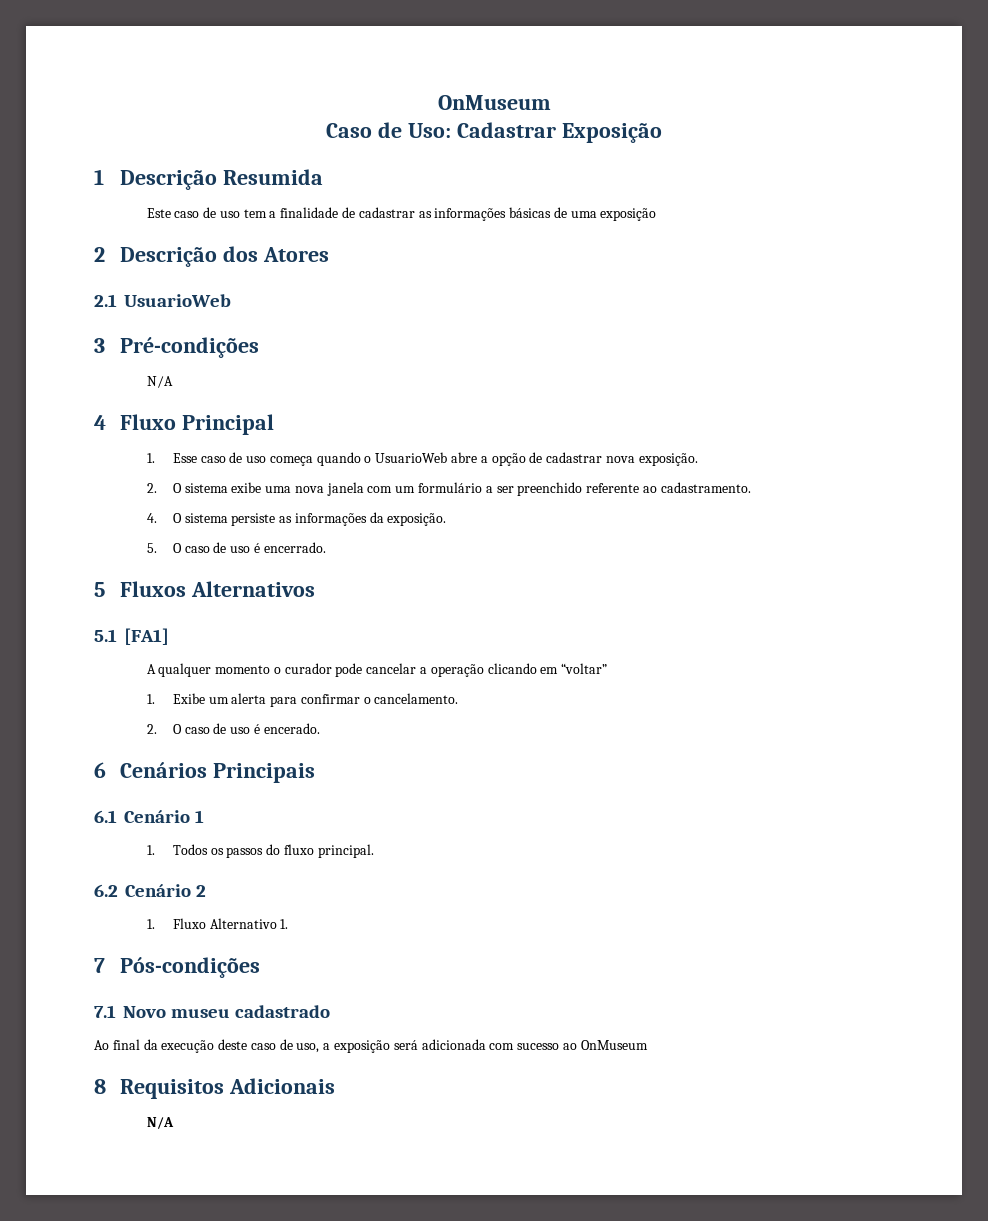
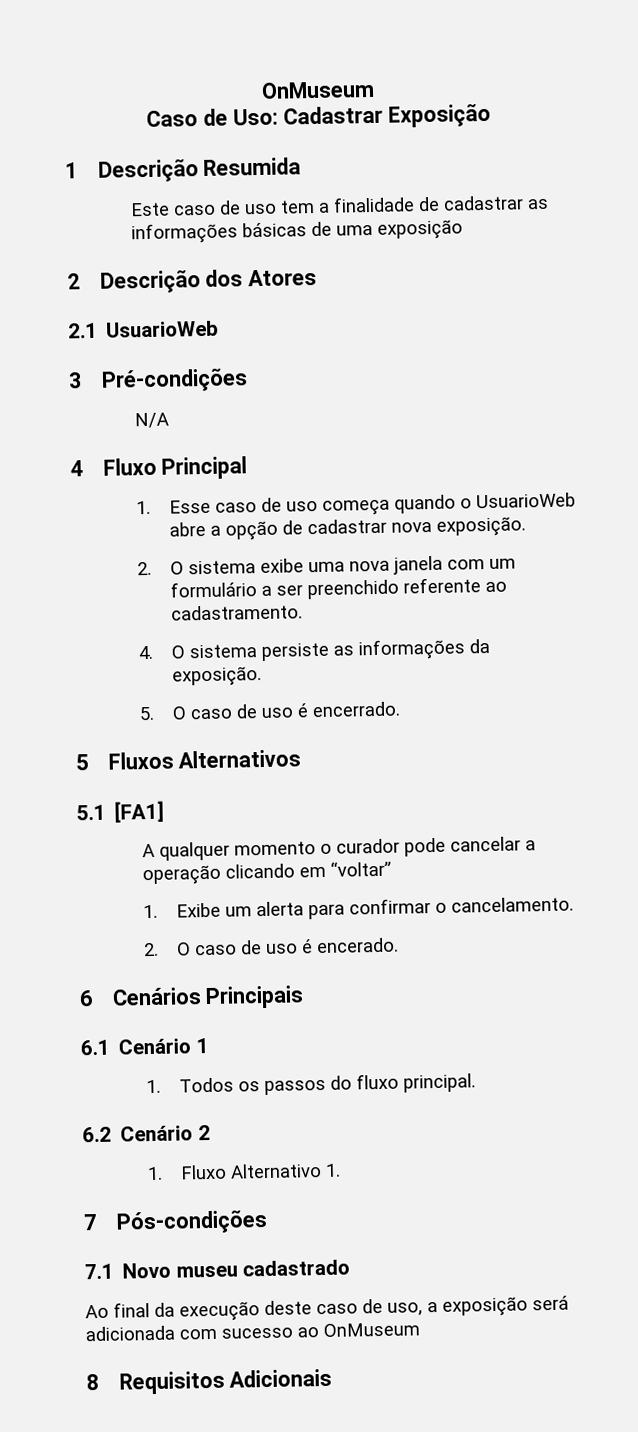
[146,1117,174,1129] // N/A -> (333, 1378) none

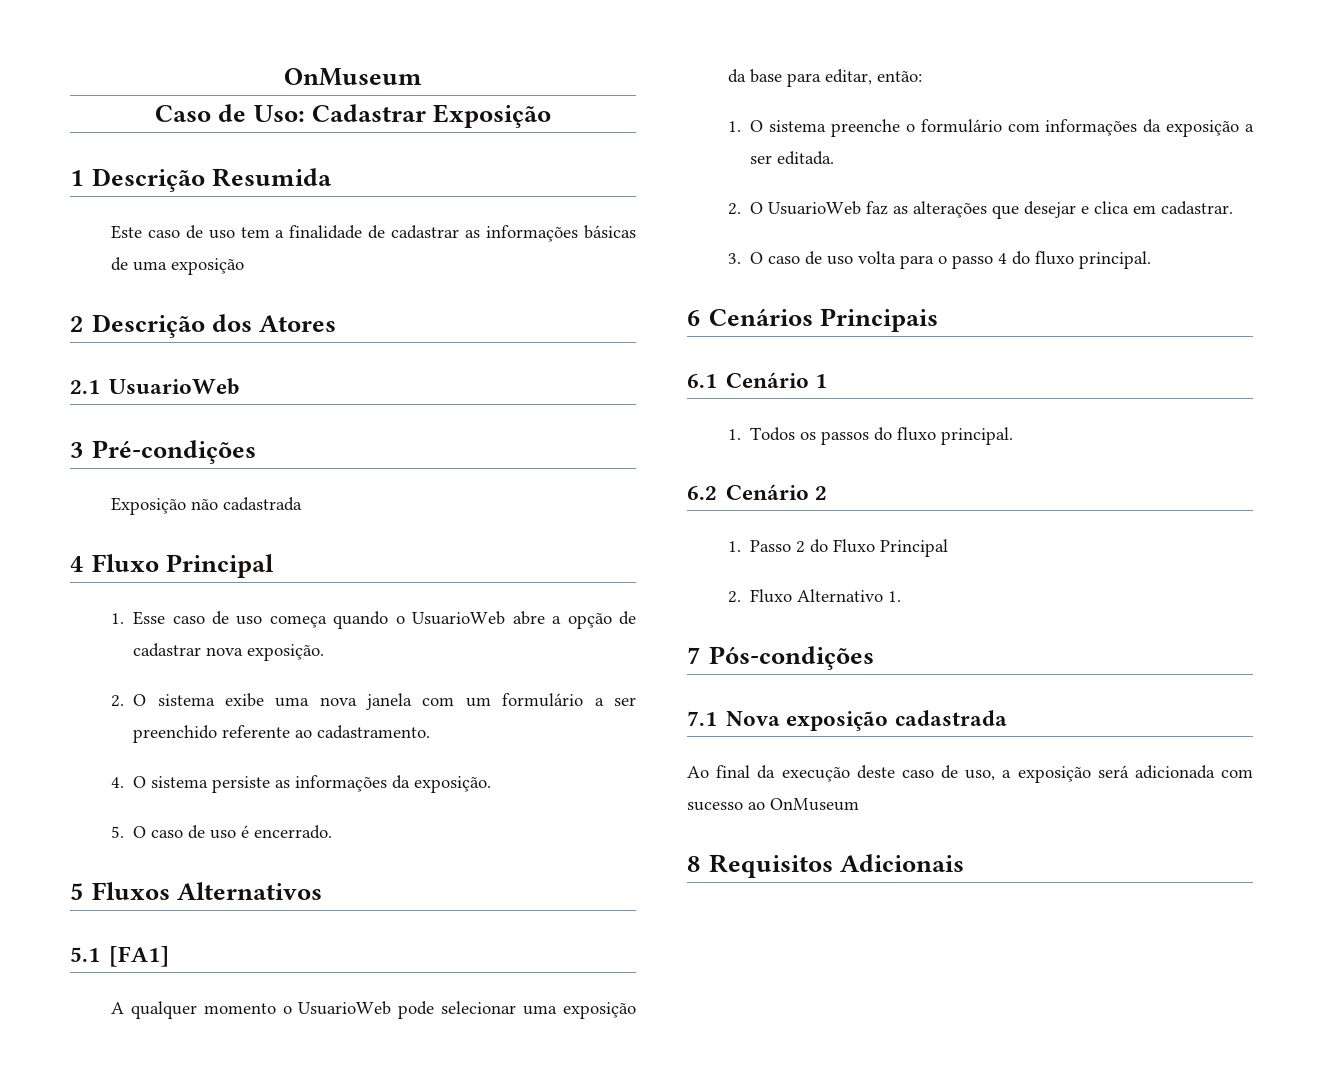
[134,412,170,429] N/A -> [110,497,302,515] Exposição não cadastrada
[336,836,537,857] [142,860,392,886] [143,896,574,920] [143,937,399,957] curador pode cancelar a operação clicando em “voltar” // 1. Exibe um alerta para confirmar o cancelamento. // 2. O caso de uso é encerado. -> [298,1001,637,1019] [727,69,922,87] [727,119,1254,137] [750,151,835,165] [727,201,1234,219] [727,251,1152,269] UsuarioWeb pode selecionar uma exposição da base para editar, então: // 1. O sistema preenche o formulário com informações da exposição a ser editada. // 2. O UsuarioWeb faz as alterações que desejar e clica em cadastrar. // 3. O caso de uso volta para o passo 4 do fluxo principal.
(164, 1173) none -> [750,539,949,557] [727,591,741,603] Passo 2 do Fluxo Principal // 2.
[122,1259,351,1279] Novo museu cadastrado -> [726,710,1007,731] Nova exposição cadastrada

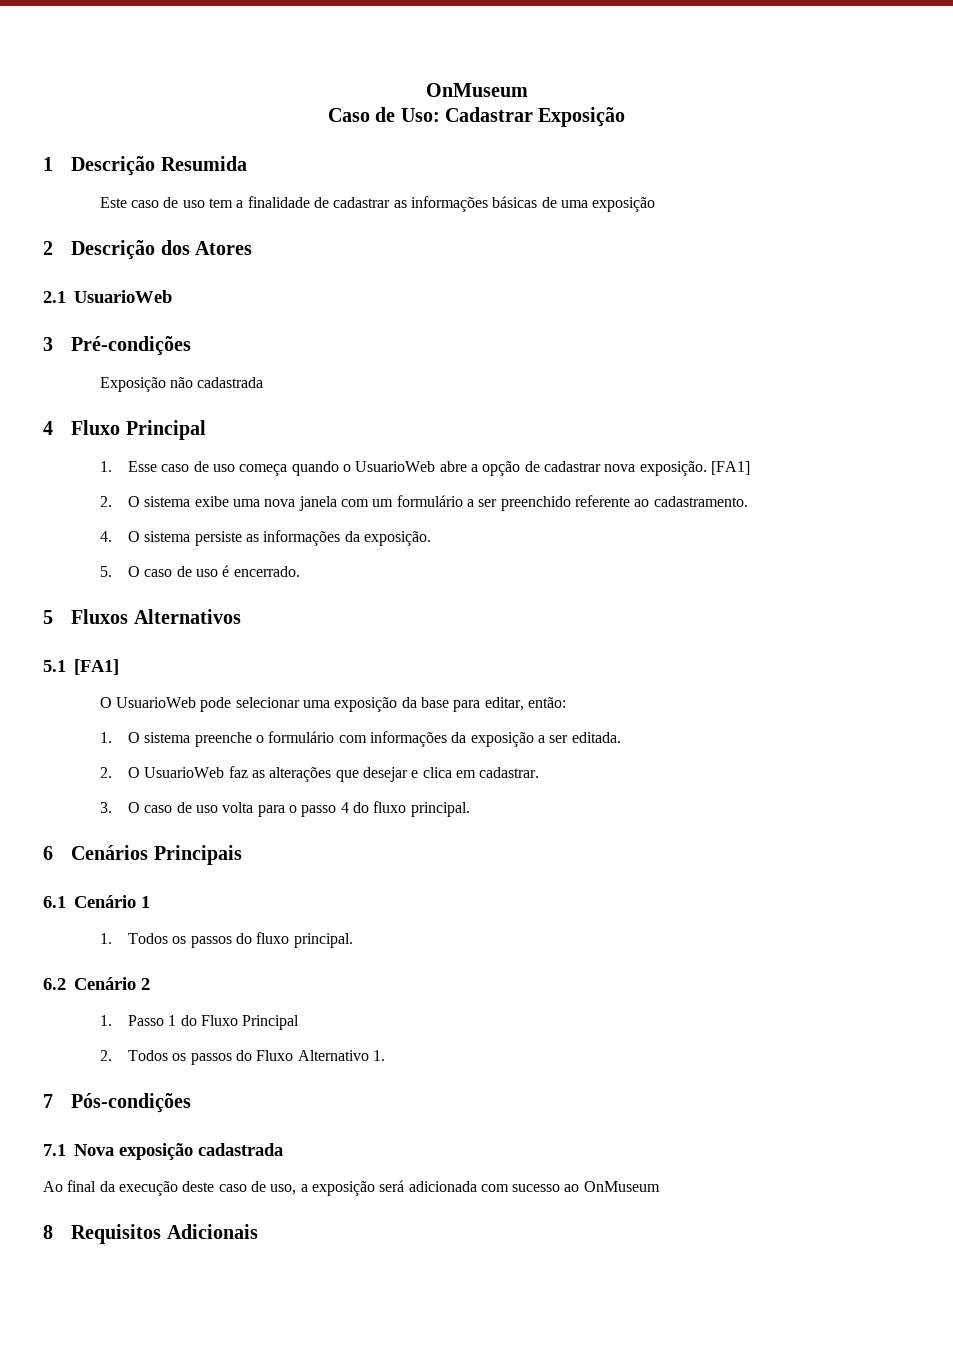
(325, 652) none -> [710,461,750,475] [FA1]
[110,1001,292,1019] A qualquer momento o -> [99,697,112,708] O
[796,541,806,553] 2 -> [168,1015,177,1026] 1
(741, 597) none -> [128,1050,253,1065] Todos os passos do

